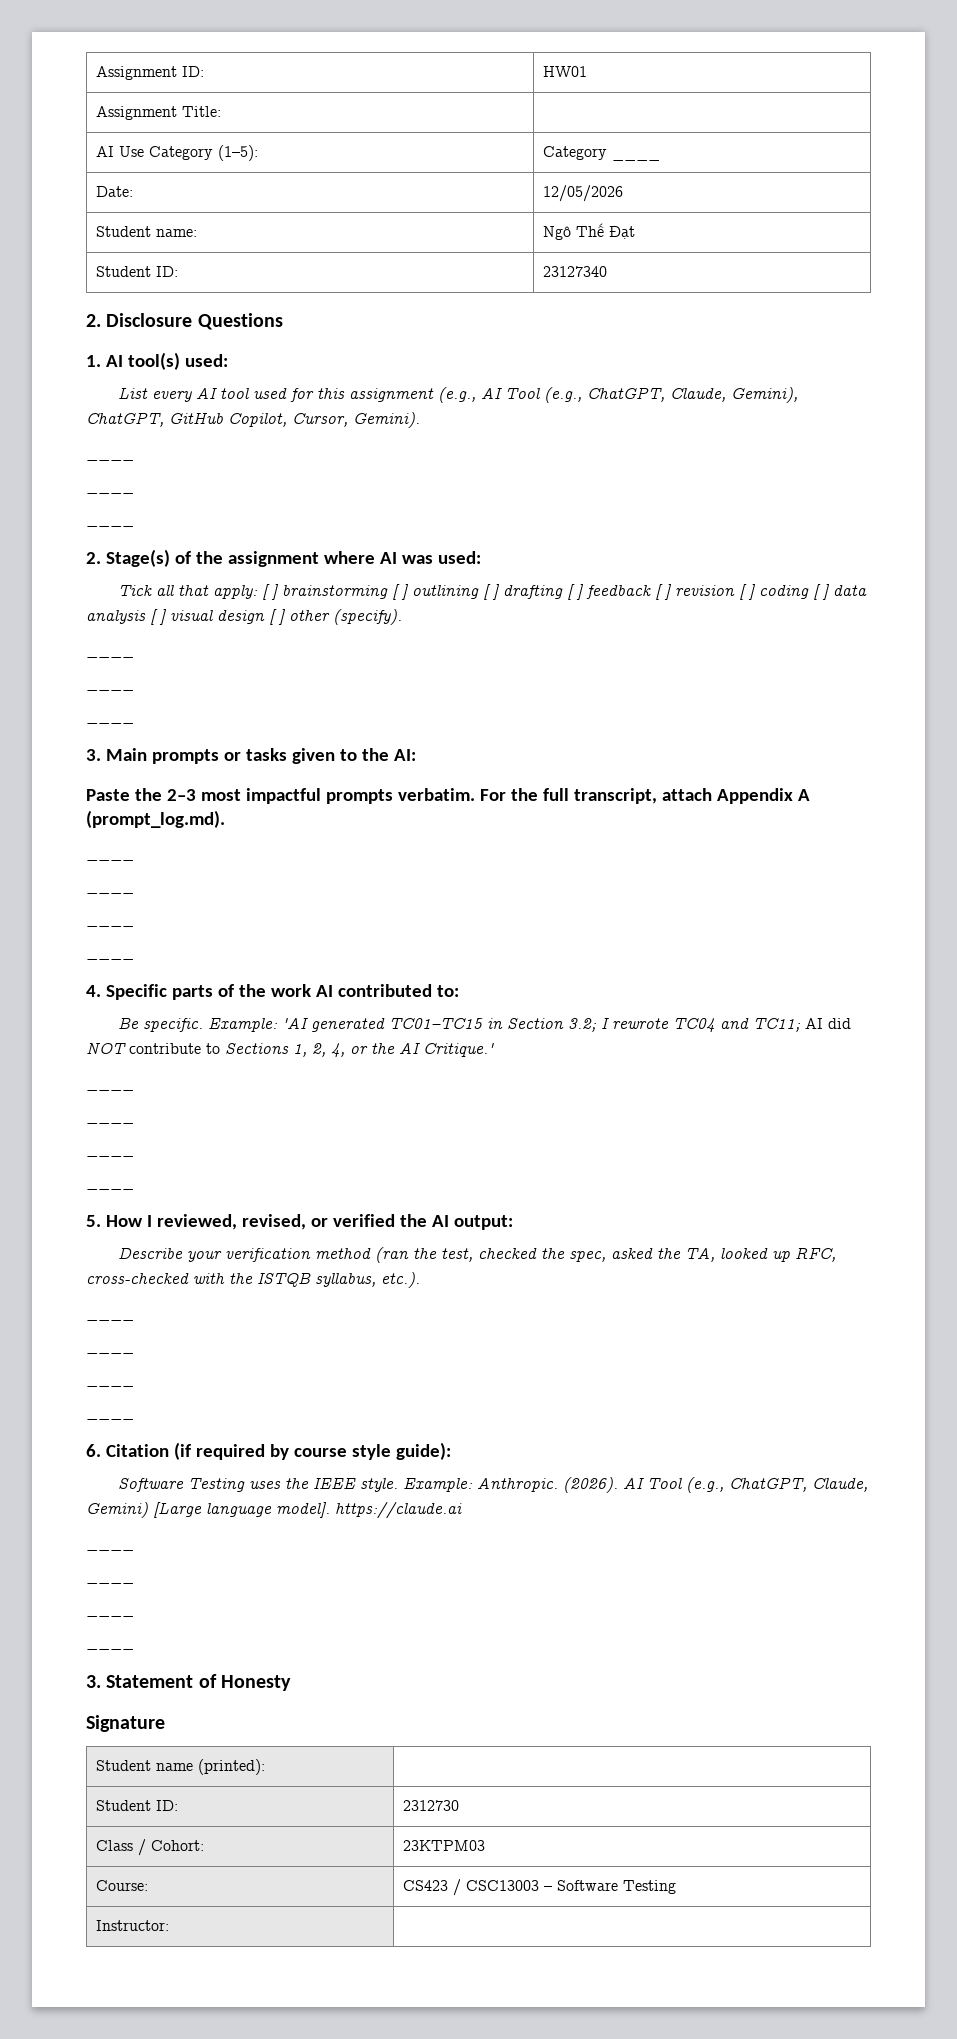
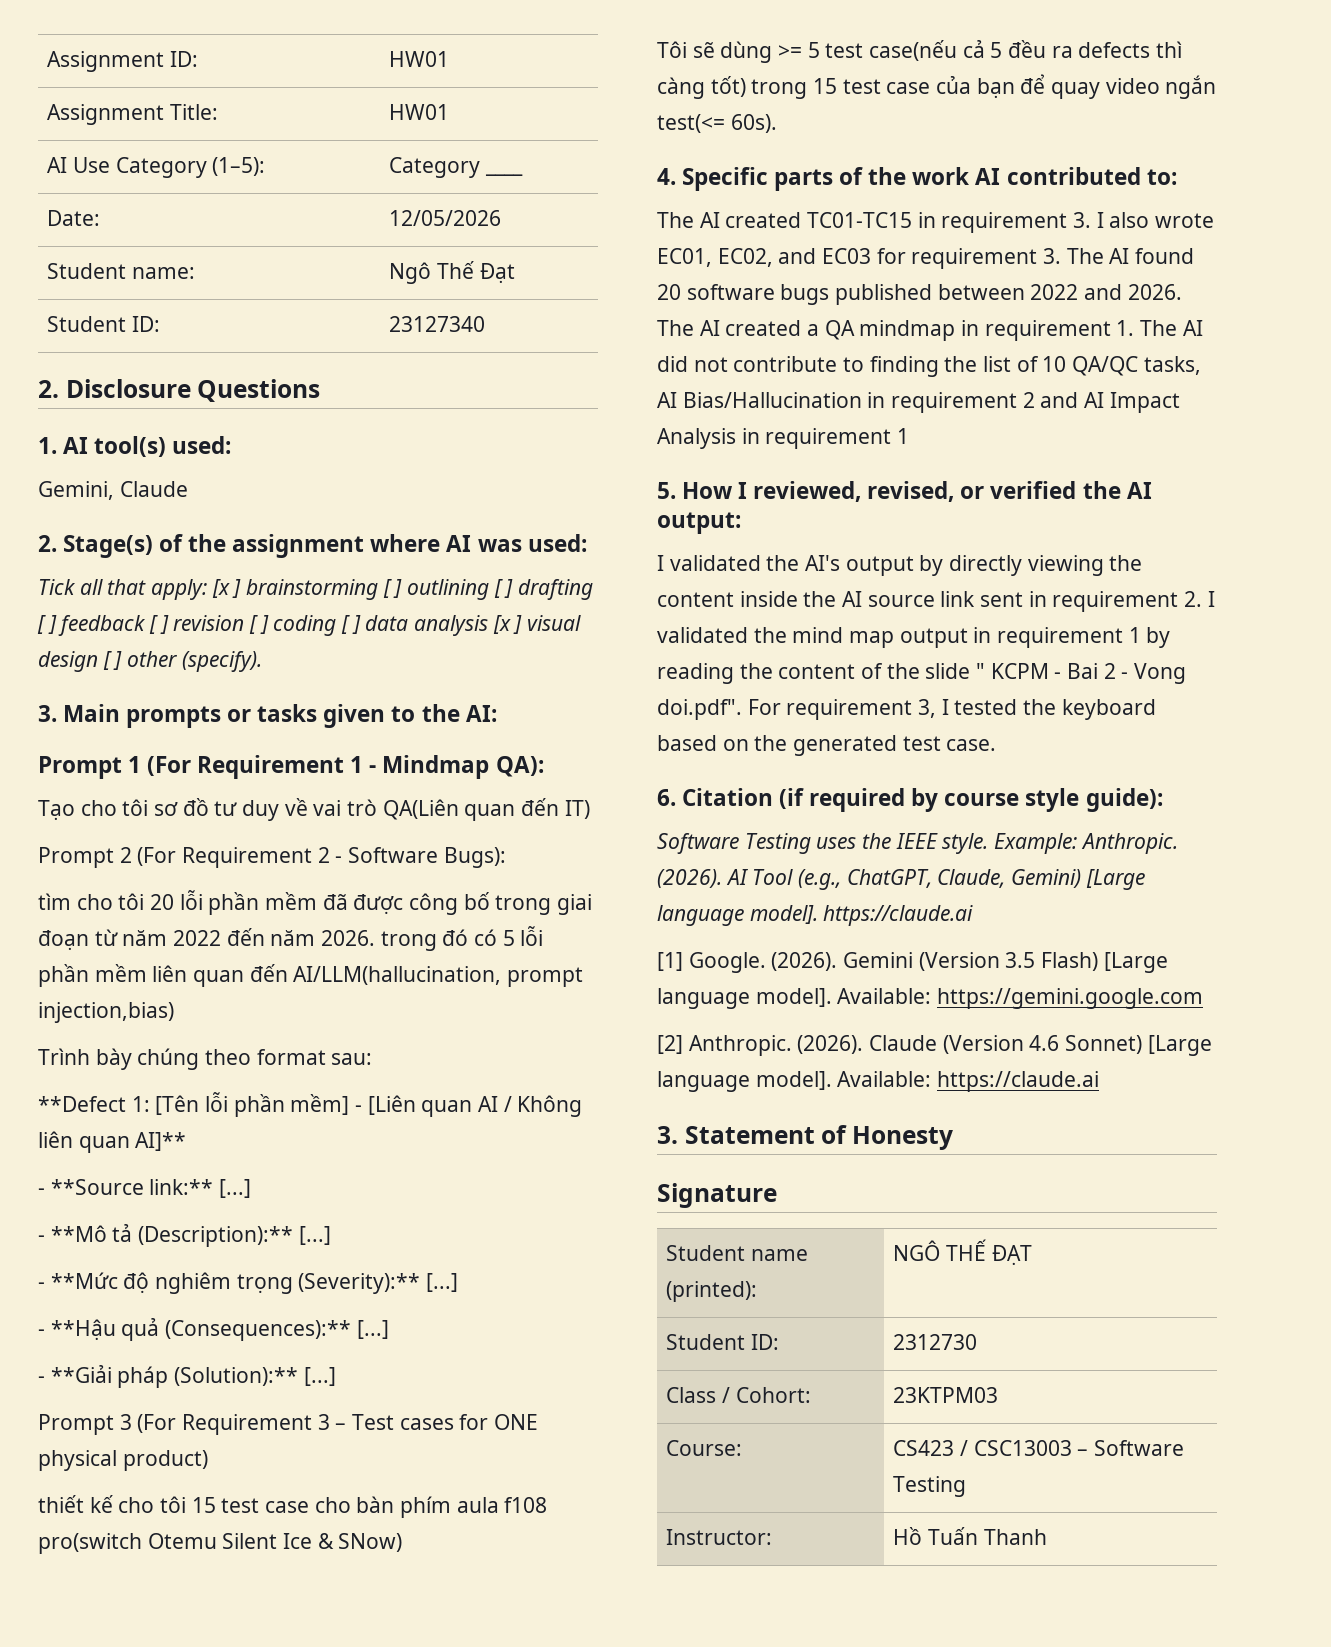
(222, 111) none -> [389,104,450,120] HW01
[118,387,799,403] [86,412,420,428] [86,457,134,461] [86,490,134,494] [86,523,134,527] List every AI tool used for this assignment (e.g., AI Tool (e.g., ChatGPT, Claude, Gemini), ChatGPT, GitHub Copilot, Cursor, Gemini). // ____ // ____ // ____ -> [38,481,188,500] Gemini, Claude
[262,584,271,600] [ -> [211,579,230,598] [x
[150,609,158,625] [ -> [492,615,511,634] [x
[86,654,134,658] [86,687,134,691] [86,720,134,724] // ____ // ____ // ____ -> (262, 661) none
[86,788,810,804] [86,810,225,828] [86,857,134,861] [86,890,134,894] [86,923,134,927] [86,956,134,960] Paste the 2–3 most impactful prompts verbatim. For the full transcript, attach Appendix A (prompt_log.md). // ____ // ____ // ____ // ____ -> [38,755,544,779] [38,798,590,821] [38,847,506,868] [38,890,593,915] [38,926,544,951] [38,964,584,987] [38,1002,174,1023] [38,1048,373,1070] [38,1092,583,1117] [38,1131,187,1153] [38,1179,252,1198] [38,1224,331,1247] [38,1272,459,1294] [38,1318,389,1341] [38,1365,336,1388] [38,1414,539,1435] [38,1450,208,1471] [38,1495,548,1518] [38,1533,403,1554] [657,40,1183,63] [657,74,1217,99] [657,114,777,133] Prompt 1 (For Requirement 1 - Mindmap QA): // Tạo cho tôi sơ đồ tư duy về vai trò QA(Liên quan đến IT) // Prompt 2 (For Requirement 2 - Software Bugs): // tìm cho tôi 20 lỗi phần mềm đã được công bố trong giai đoạn từ năm 2022 đến năm 2026. trong đó có 5 lỗi phần mềm liên quan đến AI/LLM(hallucination, prompt injection,bias) // Trình bày chúng theo format sau: // **Defect 1: [Tên lỗi phần mềm] - [Liên quan AI / Không liên quan AI]** // - **Source link:** [...] // - **Mô tả (Description):** [...] // - **Mức độ nghiêm trọng (Severity):** [...] // - **Hậu quả (Consequences):** [...] // - **Giải pháp (Solution):** [...] // Prompt 3 (For Requirement 3 – Test cases for ONE physical product) // thiết kế cho tôi 15 test case cho bàn phím aula f108 pro(switch Otemu Silent Ice & SNow) // Tôi sẽ dùng >= 5 test case(nếu cả 5 đều ra defects thì càng tốt) trong 15 test case của bạn để quay video ngắn test(<= 60s).
[118,1017,802,1033] Be specific. Example: 'AI generated TC01–TC15 in Section 3.2; I rewrote TC04 and TC11; -> [657,212,1215,233] [657,248,1195,269] [657,284,1182,305] [657,320,1178,341] The AI created TC01-TC15 in requirement 3. I also wrote EC01, EC02, and EC03 for requirement 3. The AI found 20 software bugs published between 2022 and 2026. The AI created a QA mindmap in requirement 1. The
[86,1042,126,1054] NOT -> [693,357,728,372] not
[225,1043,494,1058] [86,1087,134,1091] [86,1120,134,1124] [86,1153,134,1157] [86,1186,134,1190] Sections 1, 2, 4, or the AI Critique.' // ____ // ____ // ____ // ____ -> [869,356,1201,377] [657,392,1180,413] [657,428,910,449] finding the list of 10 QA/QC tasks, AI Bias/Hallucination in requirement 2 and AI Impact Analysis in requirement 1
[118,1247,837,1263] [86,1272,420,1288] [86,1317,134,1321] [86,1350,134,1354] [86,1383,134,1387] [86,1416,134,1420] Describe your verification method (ran the test, checked the spec, asked the TA, looked up RFC, cross-checked with the ISTQB syllabus, etc.). // ____ // ____ // ____ // ____ -> [657,555,1143,576] [657,591,1215,612] [657,627,1171,648] [657,663,1187,684] [657,699,1156,720] [657,735,997,756] I validated the AI's output by directly viewing the content inside the AI source link sent in requirement 2. I validated the mind map output in requirement 1 by reading the content of the slide " KCPM - Bai 2 - Vong doi.pdf". For requirement 3, I tested the keyboard based on the generated test case.
[86,1547,134,1551] [86,1580,134,1584] [86,1613,134,1617] [86,1646,134,1650] ____ // ____ // ____ // ____ -> [657,952,1168,973] [657,988,1204,1009] [657,1035,1212,1056] [657,1071,1100,1092] [1] Google. (2026). Gemini (Version 3.5 Flash) [Large language model]. Available: https://gemini.google.com // [2] Anthropic. (2026). Claude (Version 4.6 Sonnet) [Large language model]. Available: https://claude.ai
(266, 1767) none -> [893,1239,1032,1265] NGÔ THẾ ĐẠT
(170, 1925) none -> [893,1527,1047,1545] Hồ Tuấn Thanh

